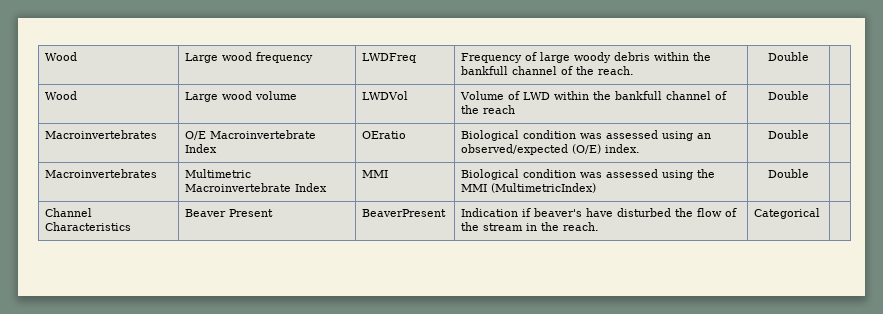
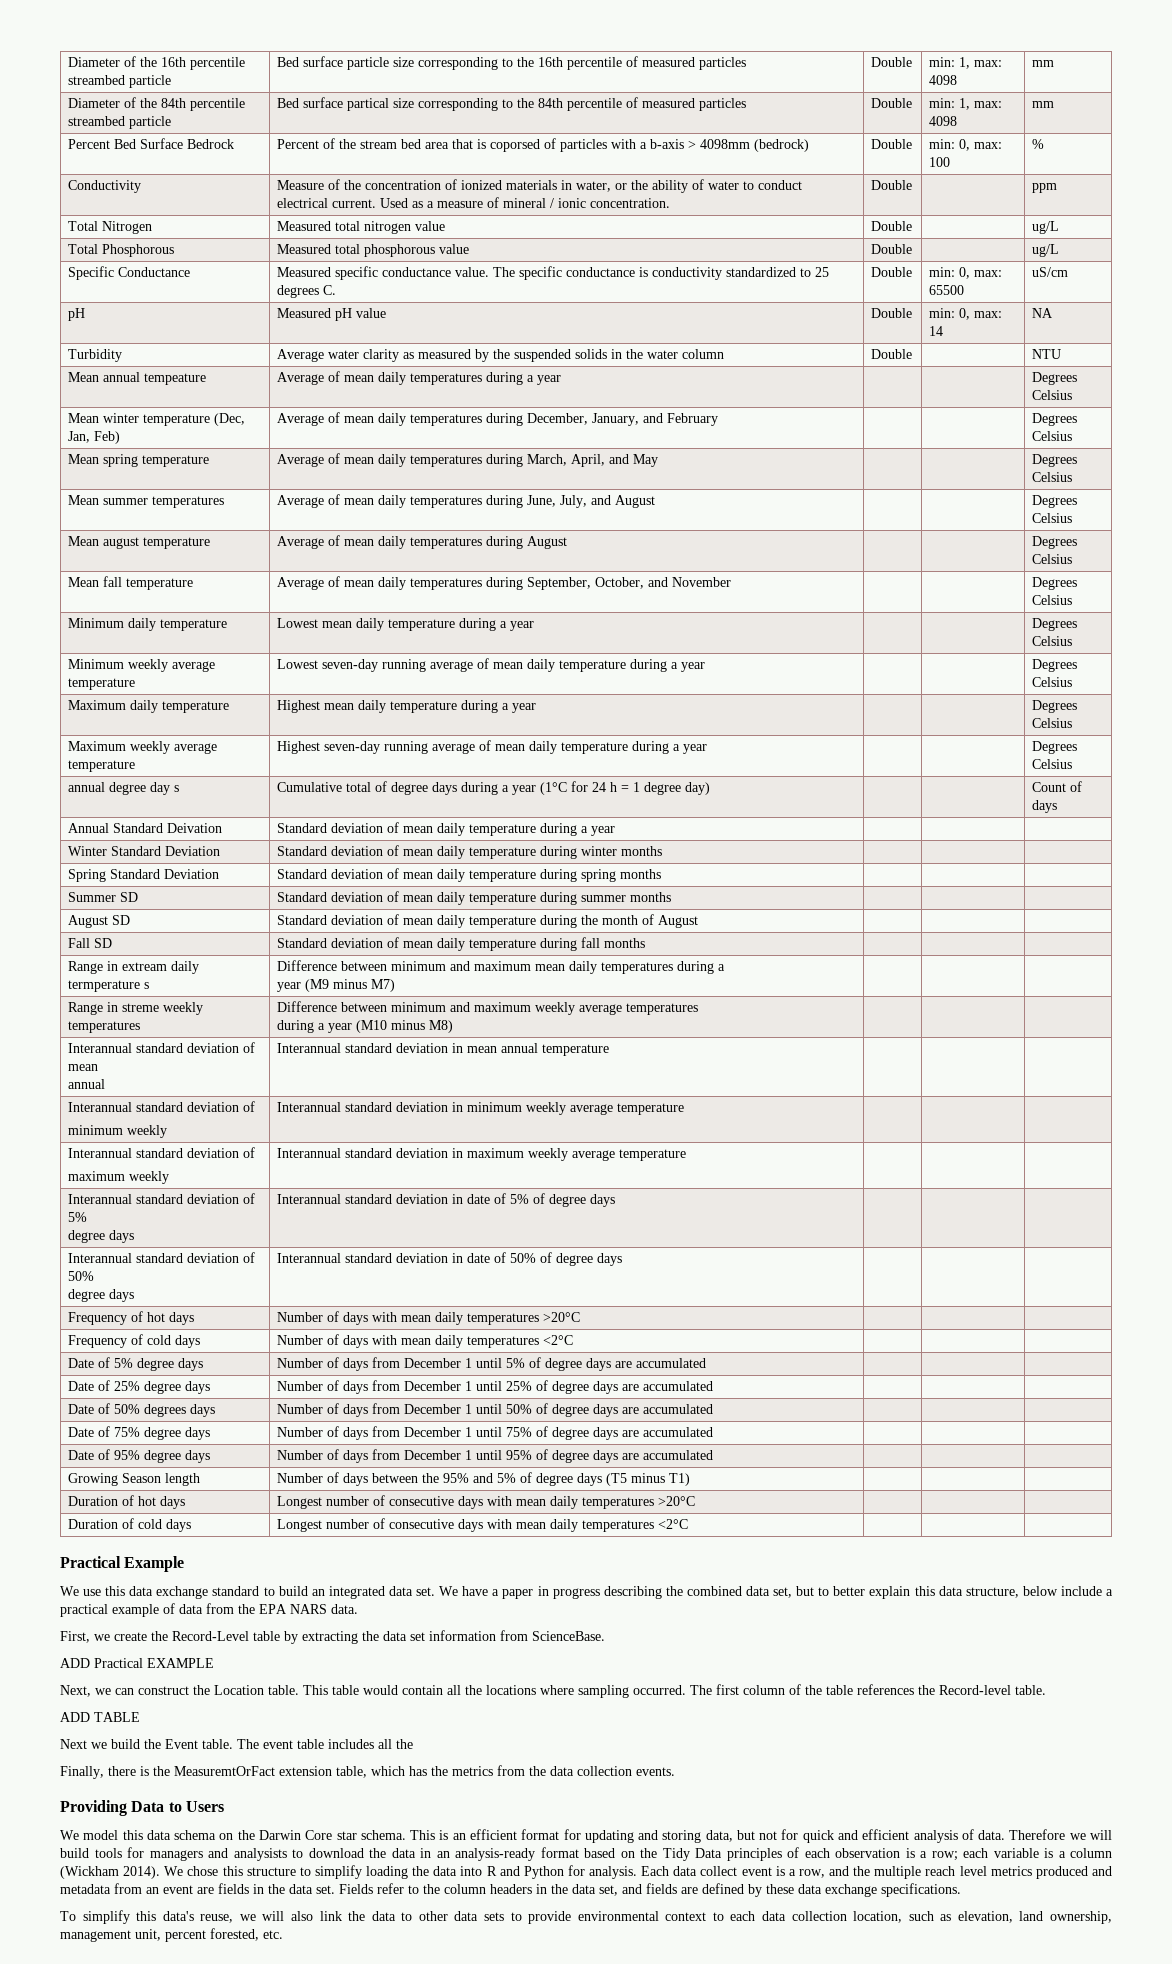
[45,52,78,61] [185,52,314,63] [362,53,417,63] [461,52,712,63] [461,66,635,75] [768,52,809,61] [45,91,78,100] [185,91,298,102] [362,91,409,100] [460,91,728,100] [461,105,516,114] [768,91,809,100] [45,130,158,139] [185,130,317,140] [185,144,218,153] [362,131,407,139] [461,130,712,141] [461,144,641,155] [768,130,809,139] [45,169,158,178] [185,169,252,178] [185,183,328,192] [362,170,389,178] [461,169,716,180] [461,183,597,193] [768,169,809,178] [45,208,93,217] [45,222,132,231] [185,209,274,217] [362,209,447,217] [461,208,738,217] [461,222,600,231] [754,208,821,219] Wood | Large wood frequency | LWDFreq | Frequency of large woody debris within the bankfull channel of the reach. | Double | // Wood | Large wood volume | LWDVol | Volume of LWD within the bankfull channel of the reach | Double | // Macroinvertebrates | O/E Macroinvertebrate Index | OEratio | Biological condition was assessed using an observed/expected (O/E) index. | Double | // Macroinvertebrates | Multimetric Macroinvertebrate Index | MMI | Biological condition was assessed using the MMI (MultimetricIndex) | Double | // Channel Characteristics | Beaver Present | BeaverPresent | Indication if beaver's have disturbed the flow of the stream in the reach. | Categorical | -> [68,56,246,70] [68,75,172,88] [277,56,747,70] [871,57,913,67] [929,57,1003,69] [929,75,958,85] [1032,60,1055,67] [68,97,246,111] [68,116,172,129] [277,97,747,111] [871,98,913,108] [929,98,1003,110] [929,116,958,126] [1032,101,1055,108] [68,138,235,149] [277,138,810,152] [871,139,913,149] [929,139,1003,151] [929,157,951,167] [1032,139,1045,149] [68,180,142,193] [277,179,803,193] [277,197,671,208] [871,180,913,190] [1032,183,1058,193] [68,221,153,234] [277,221,446,234] [871,221,913,231] [1032,221,1060,234] [68,244,175,257] [277,244,470,257] [871,244,913,254] [1032,244,1060,257] [68,266,191,280] [277,266,830,280] [277,285,337,298] [871,267,913,277] [929,267,1003,279] [929,285,965,295] [1032,267,1069,277] [68,308,86,321] [277,308,387,321] [871,308,913,318] [929,308,1003,320] [929,326,944,336] [1032,308,1054,318] [68,349,123,362] [277,349,725,362] [871,349,913,359] [1032,349,1062,359] [68,372,207,385] [277,371,562,385] [1032,372,1078,385] [1032,390,1073,400] [68,413,246,426] [68,431,121,444] [277,412,719,426] [1032,413,1078,426] [1032,431,1073,441] [68,454,210,467] [277,453,659,467] [1032,454,1078,467] [1032,472,1073,482] [68,495,225,508] [277,494,656,508] [1032,495,1078,508] [1032,513,1073,523] [68,536,211,549] [277,535,568,549] [1032,536,1078,549] [1032,554,1073,564] [68,576,194,590] [277,576,732,590] [1032,577,1078,590] [1032,595,1073,605] [68,618,228,631] [277,618,535,631] [1032,618,1078,631] [1032,636,1073,646] [68,659,216,672] [68,678,136,690] [277,658,706,672] [1032,659,1078,672] [1032,677,1073,687] [68,700,230,713] [277,700,537,713] [1032,700,1078,713] [1032,718,1073,728] [68,741,218,754] [68,760,136,772] [277,740,708,754] [1032,741,1078,754] [1032,759,1073,769] [68,782,180,795] [277,781,711,795] [1032,781,1083,792] [1032,800,1058,813] [68,823,223,833] [277,822,616,836] [68,846,221,856] [277,845,663,859] [68,869,220,882] [277,868,662,882] [68,892,139,902] [277,891,672,905] [68,915,131,928] [277,914,699,928] [68,938,113,948] [277,937,646,951] [68,961,200,974] [68,980,150,992] [277,960,726,974] [277,979,396,992] [68,1002,204,1015] [68,1021,141,1033] [277,1001,699,1015] [277,1020,454,1033] [68,1042,256,1053] [68,1064,99,1071] [68,1079,106,1089] [277,1043,610,1056] [68,1101,256,1112] [68,1125,168,1138] [277,1102,685,1115] [68,1147,256,1158] [68,1171,170,1184] [277,1148,687,1161] [68,1193,256,1204] [68,1212,88,1222] [68,1230,135,1243] [277,1193,616,1207] [68,1252,256,1263] [68,1271,95,1281] [68,1289,135,1302] [277,1252,623,1266] [68,1311,195,1325] [277,1311,581,1325] [68,1334,201,1348] [277,1334,574,1348] [68,1357,204,1371] [277,1357,707,1371] [68,1380,211,1394] [277,1380,714,1394] [68,1403,216,1417] [277,1403,714,1417] [68,1426,211,1440] [277,1426,714,1440] [68,1449,211,1463] [277,1449,714,1463] [68,1473,201,1486] [277,1472,691,1486] [68,1495,186,1509] [277,1495,696,1509] [68,1518,192,1532] [277,1518,689,1532] [60,1556,185,1572] [60,1586,1113,1599] [60,1603,358,1617] [60,1630,605,1644] [60,1658,214,1668] [60,1684,1046,1698] [60,1712,140,1722] [60,1739,413,1749] [60,1765,675,1779] [60,1800,224,1816] [60,1829,1112,1843] [60,1847,1112,1861] [60,1865,1112,1879] [60,1883,961,1897] [60,1910,1112,1924] [60,1928,283,1942] Diameter of the 16th percentile streambed particle | Bed surface particle size corresponding to the 16th percentile of measured particles | Double | min: 1, max: 4098 | mm // Diameter of the 84th percentile streambed particle | Bed surface partical size corresponding to the 84th percentile of measured particles | Double | min: 1, max: 4098 | mm // Percent Bed Surface Bedrock | Percent of the stream bed area that is coporsed of particles with a b-axis > 4098mm (bedrock) | Double | min: 0, max: 100 | % // Conductivity | Measure of the concentration of ionized materials in water, or the ability of water to conduct electrical current. Used as a measure of mineral / ionic concentration. | Double | | ppm // Total Nitrogen | Measured total nitrogen value | Double | | ug/L // Total Phosphorous | Measured total phosphorous value | Double | | ug/L // Specific Conductance | Measured specific conductance value. The specific conductance is conductivity standardized to 25 degrees C. | Double | min: 0, max: 65500 | uS/cm // pH | Measured pH value | Double | min: 0, max: 14 | NA // Turbidity | Average water clarity as measured by the suspended solids in the water column | Double | | NTU // Mean annual tempeature | Average of mean daily temperatures during a year | | | Degrees Celsius // Mean winter temperature (Dec, Jan, Feb) | Average of mean daily temperatures during December, January, and February | | | Degrees Celsius // Mean spring temperature | Average of mean daily temperatures during March, April, and May | | | Degrees Celsius // Mean summer temperatures | Average of mean daily temperatures during June, July, and August | | | Degrees Celsius // Mean august temperature | Average of mean daily temperatures during August | | | Degrees Celsius // Mean fall temperature | Average of mean daily temperatures during September, October, and November | | | Degrees Celsius // Minimum daily temperature | Lowest mean daily temperature during a year | | | Degrees Celsius // Minimum weekly average temperature | Lowest seven-day running average of mean daily temperature during a year | | | Degrees Celsius // Maximum daily temperature | Highest mean daily temperature during a year | | | Degrees Celsius // Maximum weekly average temperature | Highest seven-day running average of mean daily temperature during a year | | | Degrees Celsius // annual degree day s | Cumulative total of degree days during a year (1°C for 24 h = 1 degree day) | | | Count of days // Annual Standard Deivation | Standard deviation of mean daily temperature during a year | | | // Winter Standard Deviation | Standard deviation of mean daily temperature during winter months | | | // Spring Standard Deviation | Standard deviation of mean daily temperature during spring months | | | // Summer SD | Standard deviation of mean daily temperature during summer months | | | // August SD | Standard deviation of mean daily temperature during the month of August | | | // Fall SD | Standard deviation of mean daily temperature during fall months | | | // Range in extream daily termperature s | Difference between minimum and maximum mean daily temperatures during a // year (M9 minus M7) | | | // Range in streme weekly temperatures | Difference between minimum and maximum weekly average temperatures // during a year (M10 minus M8) | | | // Interannual standard deviation of mean // annual | Interannual standard deviation in mean annual temperature | | | // Interannual standard deviation of // minimum weekly | Interannual standard deviation in minimum weekly average temperature | | | // Interannual standard deviation of // maximum weekly | Interannual standard deviation in maximum weekly average temperature | | | // Interannual standard deviation of 5% // degree days | Interannual standard deviation in date of 5% of degree days | | | // Interannual standard deviation of 50% // degree days | Interannual standard deviation in date of 50% of degree days | | | // Frequency of hot days | Number of days with mean daily temperatures >20°C | | | // Frequency of cold days | Number of days with mean daily temperatures <2°C | | | // Date of 5% degree days | Number of days from December 1 until 5% of degree days are accumulated | | | // Date of 25% degree days | Number of days from December 1 until 25% of degree days are accumulated | | | // Date of 50% degrees days | Number of days from December 1 until 50% of degree days are accumulated | | | // Date of 75% degree days | Number of days from December 1 until 75% of degree days are accumulated | | | // Date of 95% degree days | Number of days from December 1 until 95% of degree days are accumulated | | | // Growing Season length | Number of days between the 95% and 5% of degree days (T5 minus T1) | | | // Duration of hot days | Longest number of consecutive days with mean daily temperatures >20°C | | | // Duration of cold days | Longest number of consecutive days with mean daily temperatures <2°C | | | // Practical Example // We use this data exchange standard to build an integrated data set. We have a paper in progress describing the combined data set, but to better explain this data structure, below include a practical example of data from the EPA NARS data. // First, we create the Record-Level table by extracting the data set information from ScienceBase. // ADD Practical EXAMPLE // Next, we can construct the Location table. This table would contain all the locations where sampling occurred. The first column of the table references the Record-level table. // ADD TABLE // Next we build the Event table. The event table includes all the // Finally, there is the MeasuremtOrFact extension table, which has the metrics from the data collection events. // Providing Data to Users // We model this data schema on the Darwin Core star schema. This is an efficient format for updating and storing data, but not for quick and efficient analysis of data. Therefore we will build tools for managers and analysists to download the data in an analysis-ready format based on the Tidy Data principles of each observation is a row; each variable is a column (Wickham 2014). We chose this structure to simplify loading the data into R and Python for analysis. Each data collect event is a row, and the multiple reach level metrics produced and metadata from an event are fields in the data set. Fields refer to the column headers in the data set, and fields are defined by these data exchange specifications. // To simplify this data's reuse, we will also link the data to other data sets to provide environmental context to each data collection location, such as elevation, land ownership, management unit, percent forested, etc.

